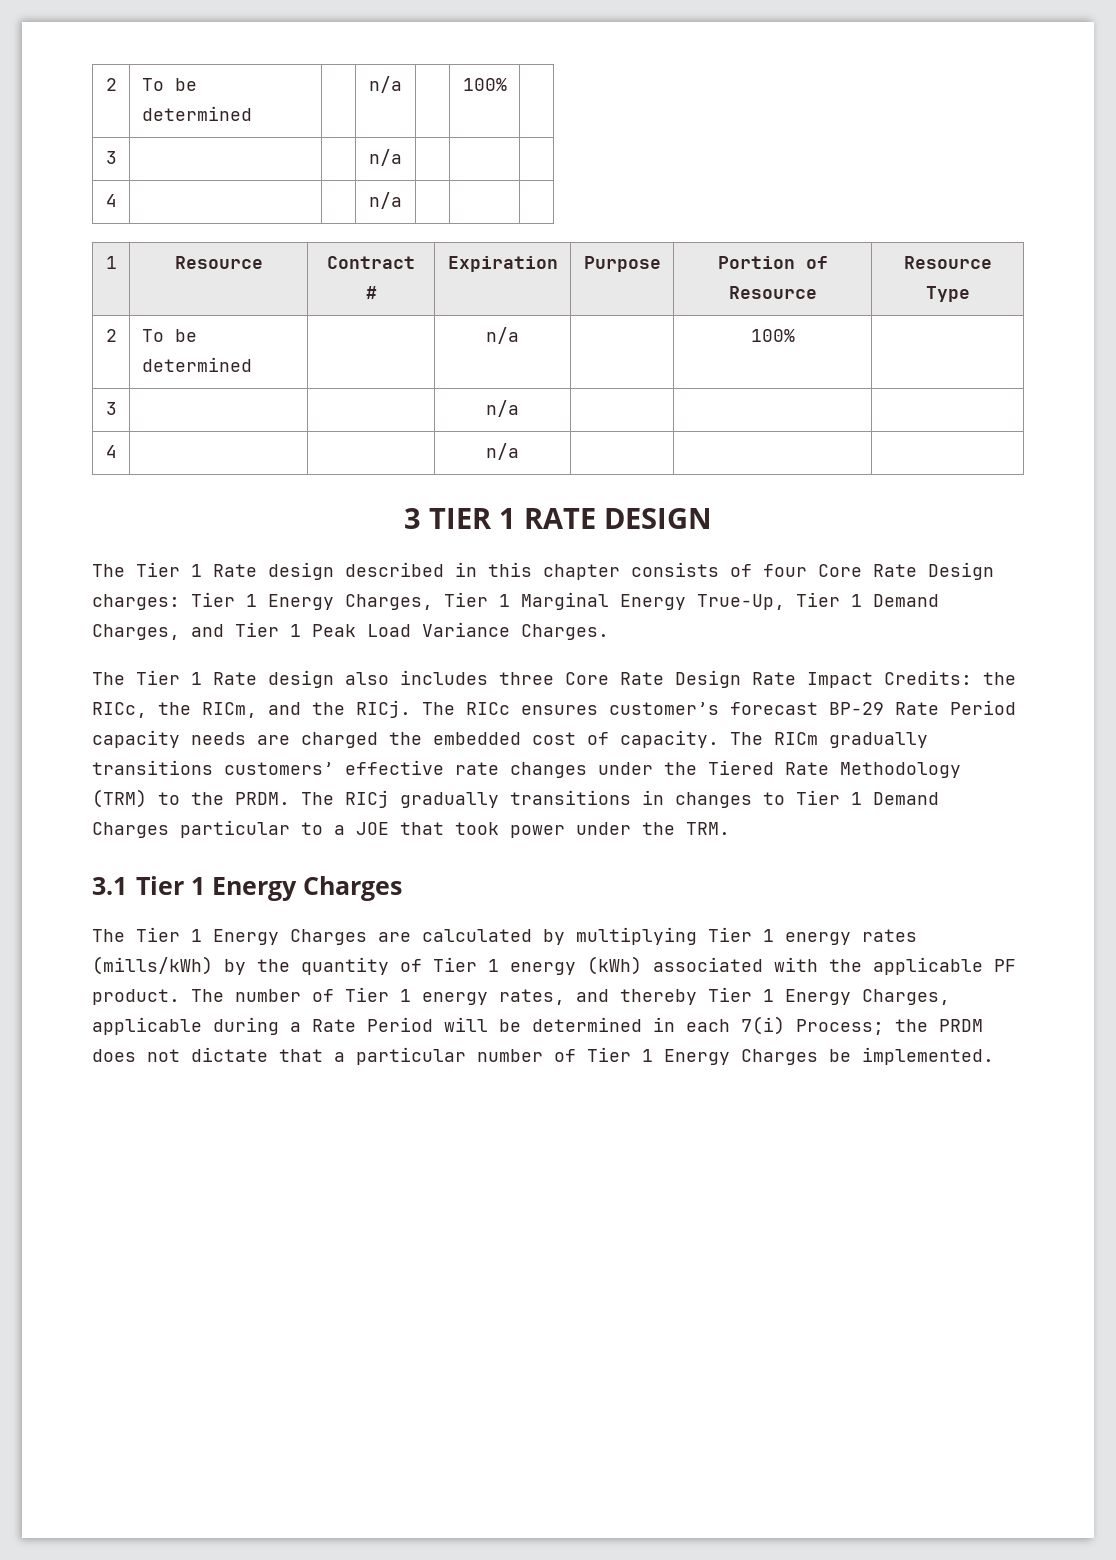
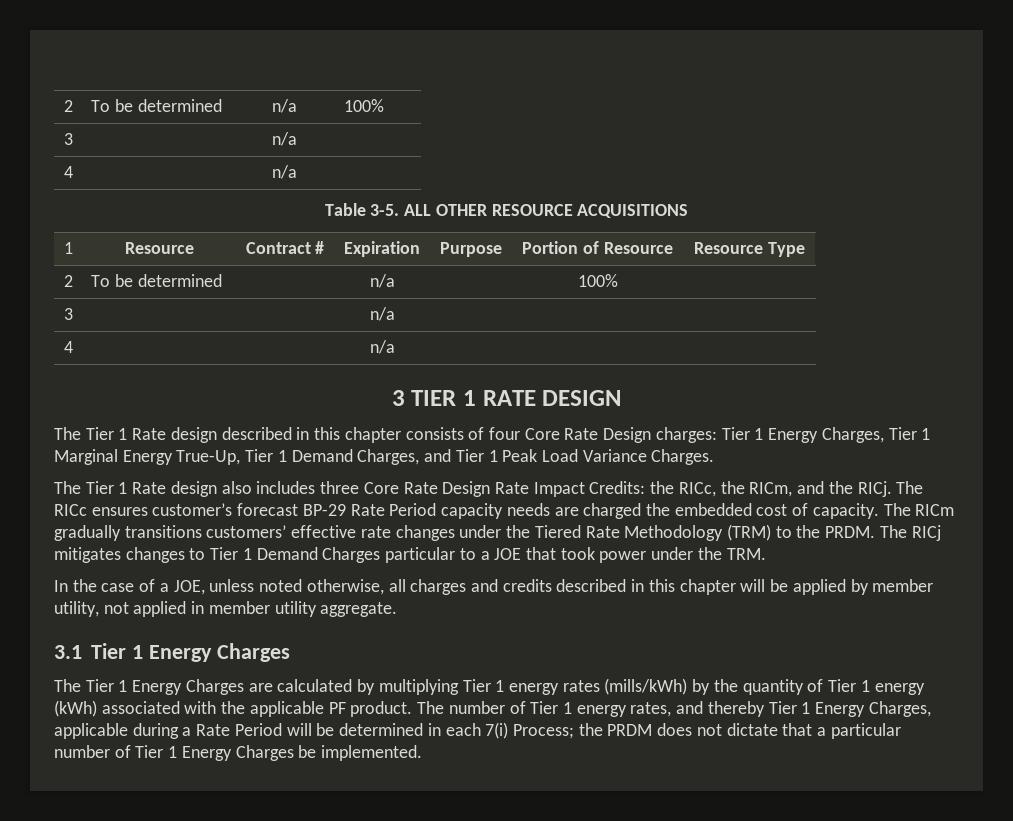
(402, 200) none -> [324,203,689,218] // Table 3-5. ALL OTHER RESOURCE ACQUISITIONS
[400,790,664,808] gradually transitions in -> [54,547,121,563] mitigates
(730, 828) none -> [54,579,934,595] [54,601,398,617] // In the case of a JOE, unless noted otherwise, all charges and credits described in this chapter will be applied by member utility, not applied in member utility aggregate.

